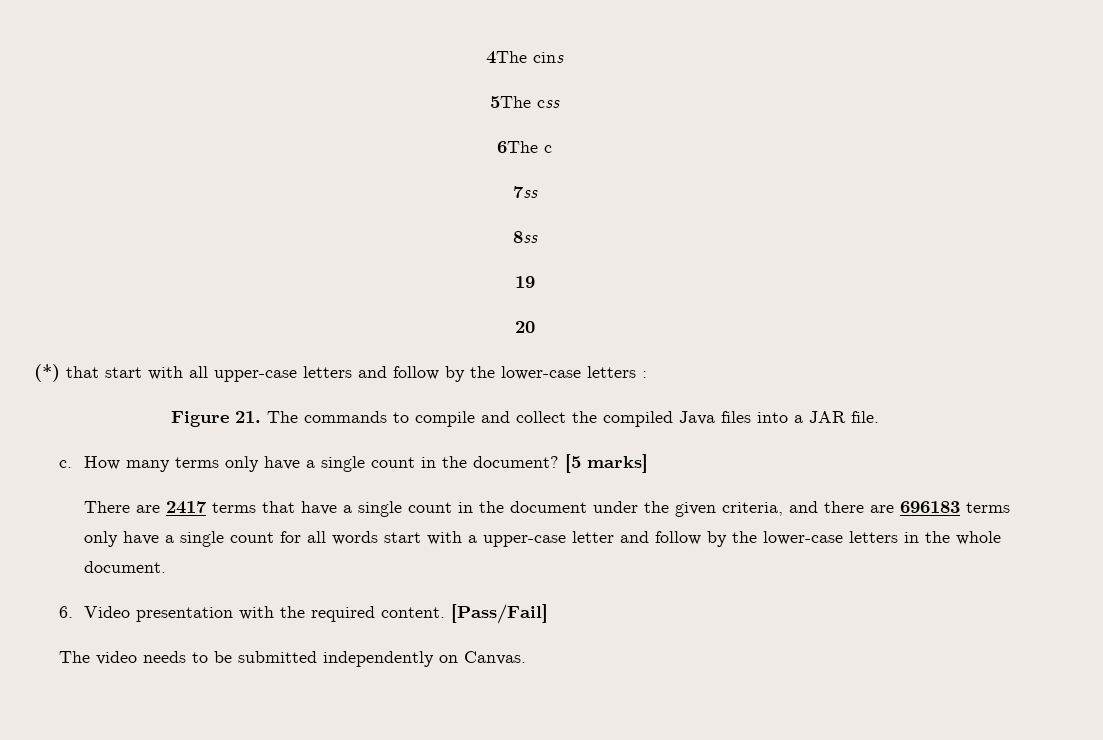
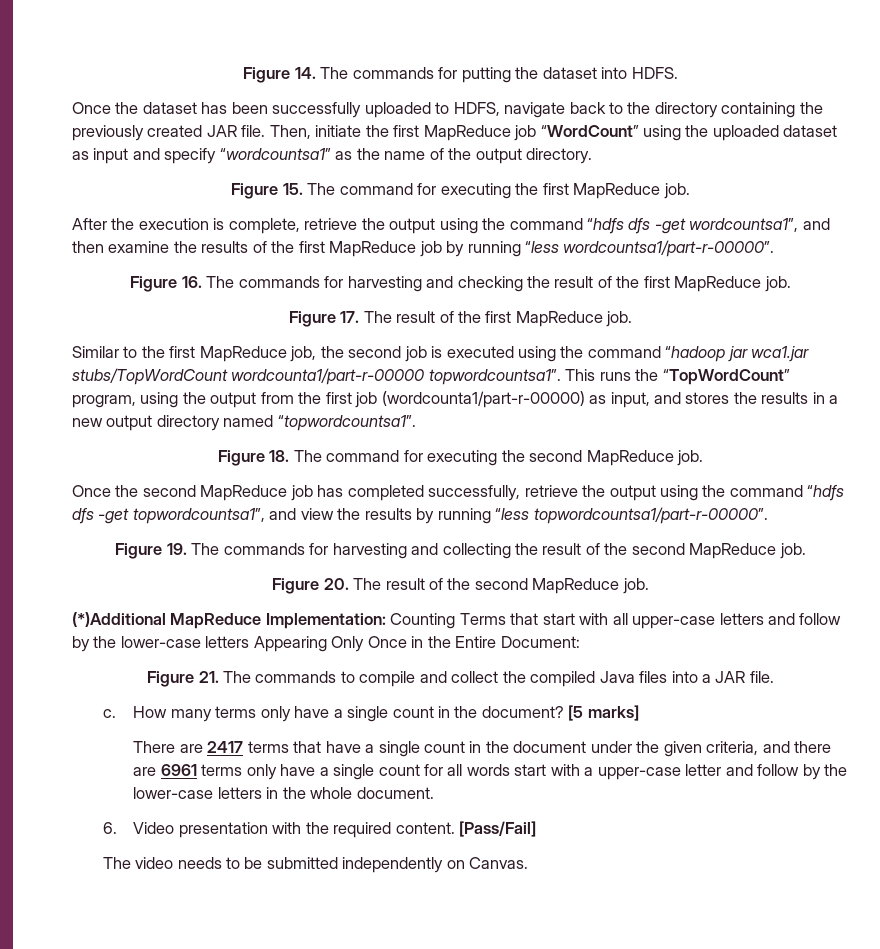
[486,51,564,64] [490,96,560,108] [497,141,552,153] [512,186,538,198] [512,231,538,243] [514,276,535,288] [514,321,535,333] [34,364,60,382] 4The cins // 5The css // 6The c // 7ss // 8ss // 19 // 20 // (*) -> [243,67,678,83] [72,102,823,118] [72,125,838,141] [72,148,593,164] [231,183,690,199] [72,218,830,234] [72,240,775,257] [130,276,791,292] [288,311,633,327] [72,346,810,362] [72,368,790,385] [72,391,839,408] [72,415,416,431] [217,450,704,466] [72,485,845,501] [72,507,768,524] [115,543,806,559] [272,578,649,594] [72,612,506,629] Figure 14. The commands for putting the dataset into HDFS. // Once the dataset has been successfully uploaded to HDFS, navigate back to the directory containing the previously created JAR file. Then, initiate the first MapReduce job “WordCount” using the uploaded dataset as input and specify “wordcountsa1” as the name of the output directory. // Figure 15. The command for executing the first MapReduce job. // After the execution is complete, retrieve the output using the command “hdfs dfs -get wordcountsa1”, and then examine the results of the first MapReduce job by running “less wordcountsa1/part-r-00000”. // Figure 16. The commands for harvesting and checking the result of the first MapReduce job. // Figure 17. The result of the first MapReduce job. // Similar to the first MapReduce job, the second job is executed using the command “hadoop jar wca1.jar stubs/TopWordCount wordcounta1/part-r-00000 topwordcountsa1”. This runs the “TopWordCount” program, using the output from the first job (wordcounta1/part-r-00000) as input, and stores the results in a new output directory named “topwordcountsa1”. // Figure 18. The command for executing the second MapReduce job. // Once the second MapReduce job has completed successfully, retrieve the output using the command “hdfs dfs -get topwordcountsa1”, and view the results by running “less topwordcountsa1/part-r-00000”. // Figure 19. The commands for harvesting and collecting the result of the second MapReduce job. // Figure 20. The result of the second MapReduce job. // (*)Additional MapReduce Implementation: Counting Terms
[642,371,647,378] : -> [253,636,580,652] Appearing Only Once in the Entire Document:
[900,501,961,513] 696183 -> [160,764,197,776] 6961

